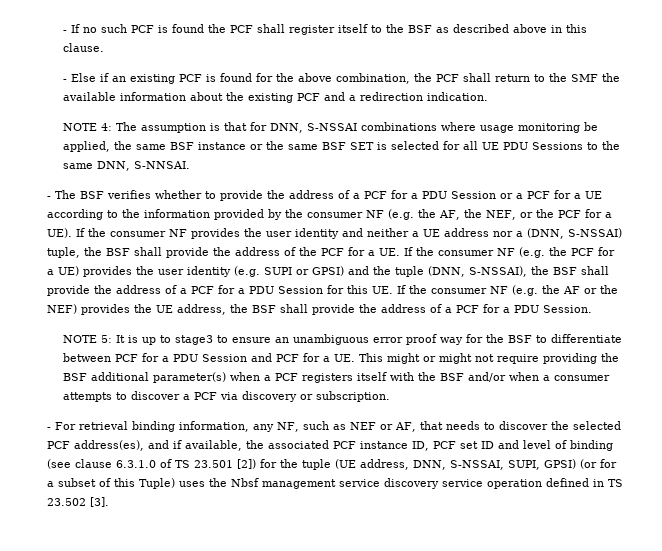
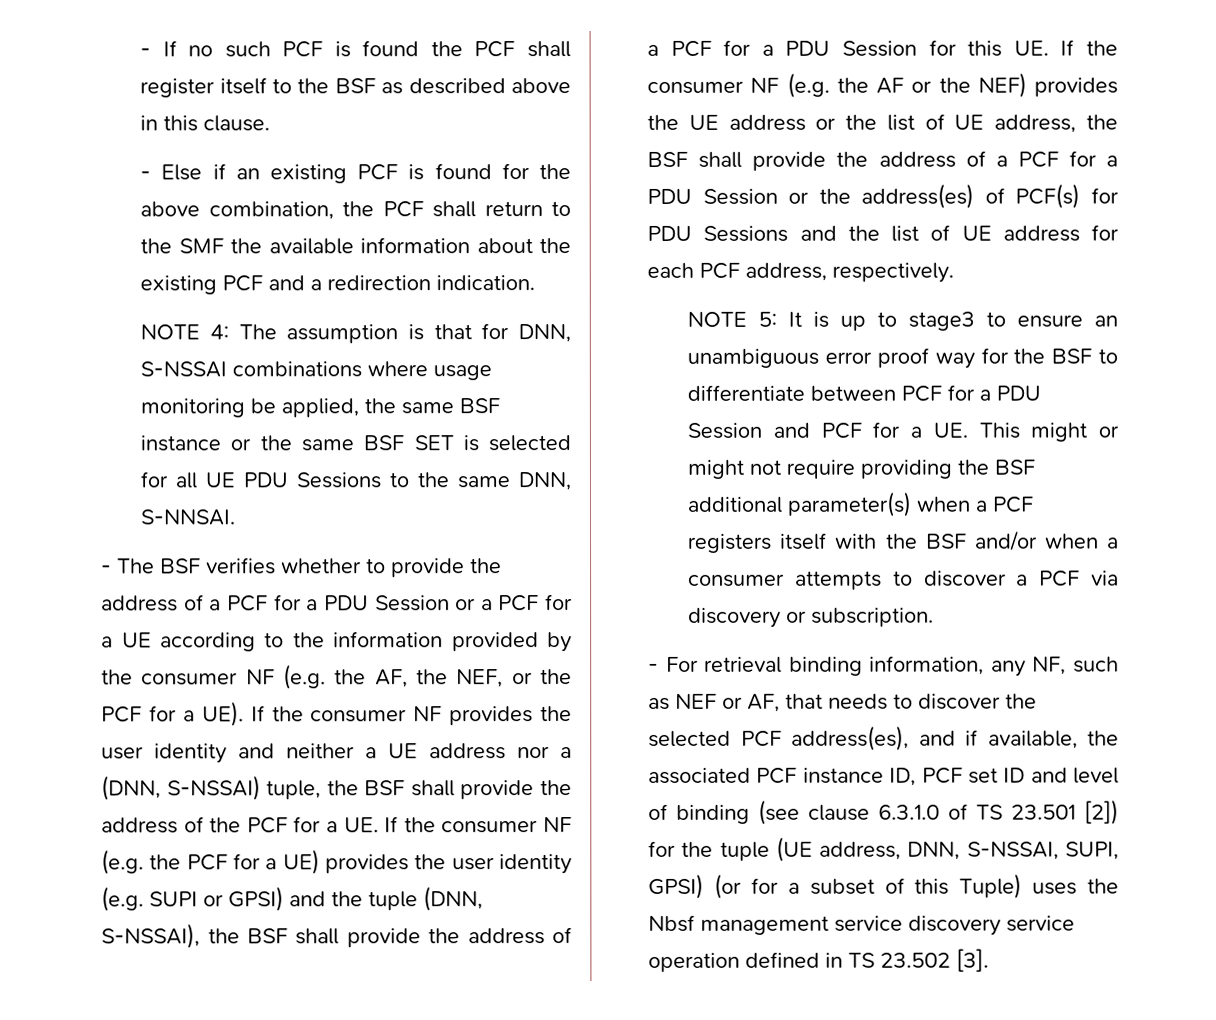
(174, 309) none -> [728,113,985,131] address or the list of UE
[543,305,593,313] Session. -> [702,183,1119,209] [647,224,1119,242] [647,262,955,283] Session or the address(es) of PCF(s) for PDU Sessions and the list of UE address for each PCF address, respectively.

